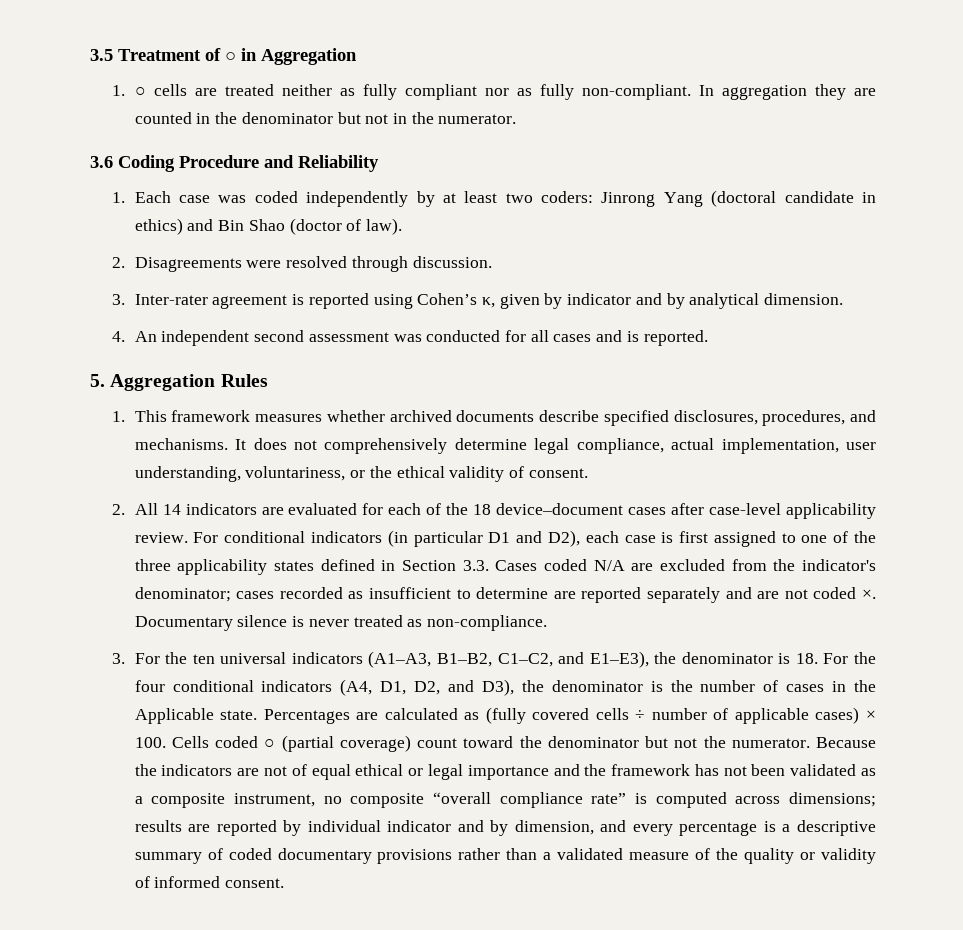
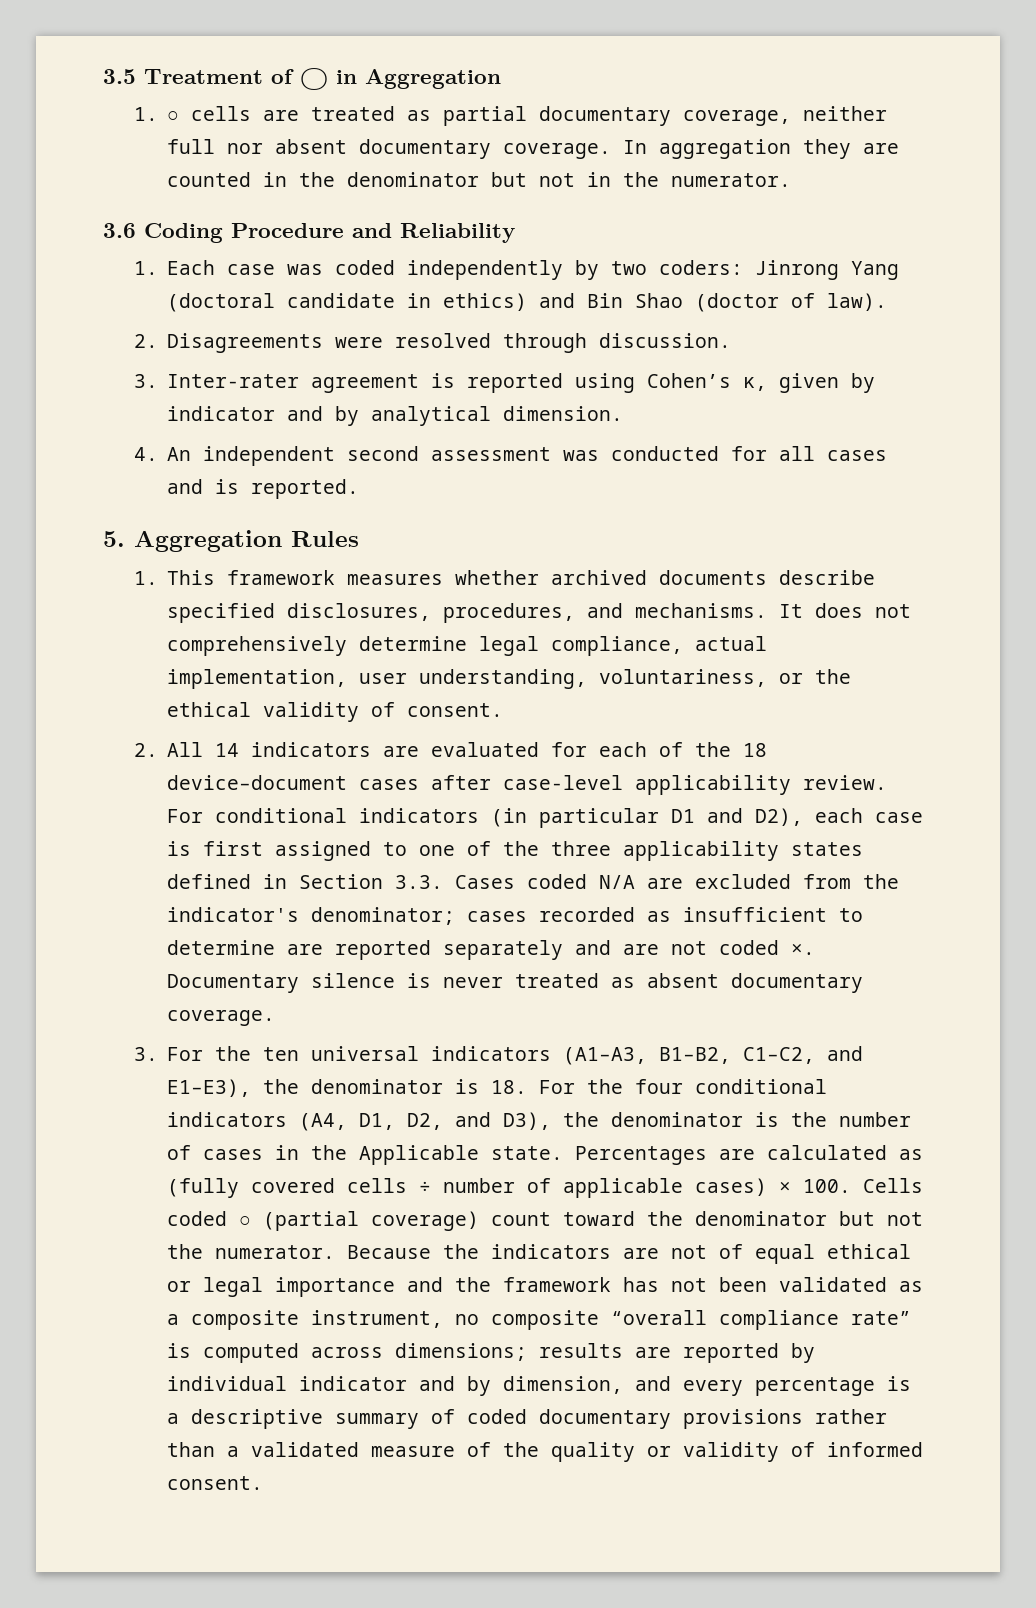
[281,84,691,100] neither as fully compliant nor as fully non-compliant. -> [407,106,888,126] [167,139,612,159] as partial documentary coverage, neither full nor absent documentary coverage.
[442,191,498,203] at least -> (600, 270) none
[426,615,547,631] non-compliance. -> [647,973,864,993] [167,1010,276,1026] absent documentary coverage.

